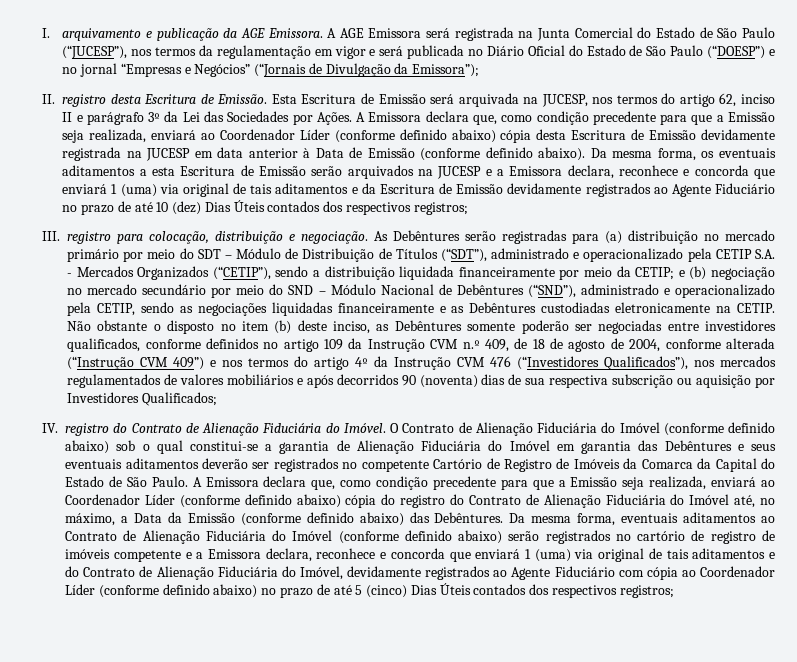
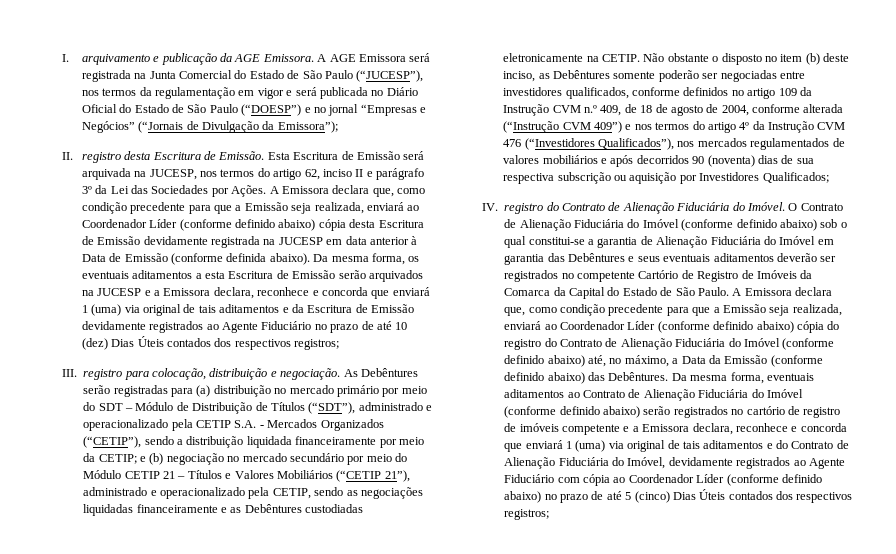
[485,147,533,158] definido -> [226,253,267,262] definida
[288,284,576,298] SND – Módulo Nacional de Debêntures (“SND”), -> [83,470,410,482] Módulo CETIP 21 – Títulos e Valores Mobiliários (“CETIP 21”),
(730, 499) none -> [782,338,835,350] [504,355,585,367] (conforme definido abaixo)

